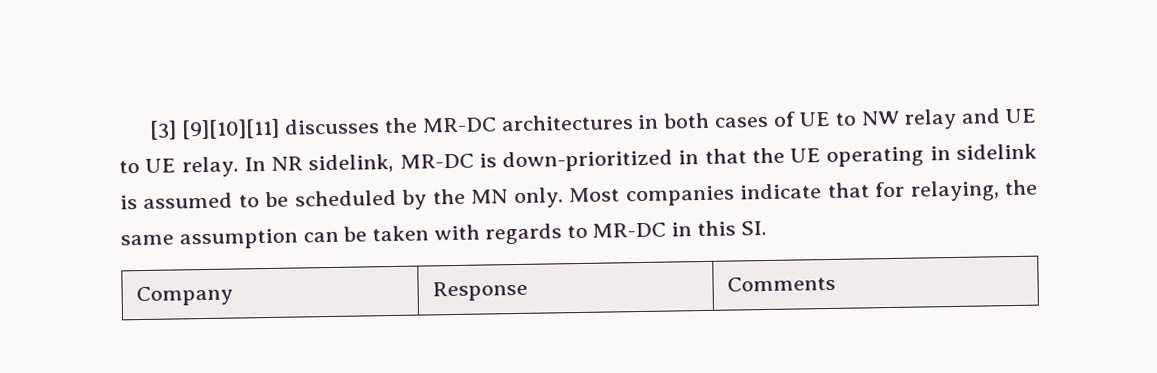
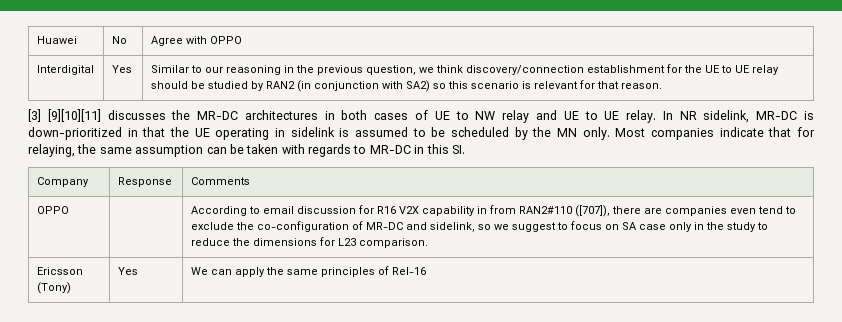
(148, 130) none -> [36,36,77,44] [111,36,127,44] [150,36,242,46] [36,65,94,75] [111,65,132,73] [150,64,779,75] [150,80,662,92] Huawei | No | Agree with OPPO // Interdigital | Yes | Similar to our reasoning in the previous question, we think discovery/connection establishment for the UE to UE relay should be studied by RAN2 (in conjunction with SA2) so this scenario is relevant for that reason. //
(836, 283) none -> [36,206,69,214] [190,205,796,217] [190,221,768,232] [190,237,428,248] [36,267,83,275] [36,282,71,294] [117,267,138,275] [190,266,426,277] // OPPO | | According to email discussion for R16 V2X capability in from RAN2#110 ([707]), there are companies even tend to exclude the co-configuration of MR-DC and sidelink, so we suggest to focus on SA case only in the study to reduce the dimensions for L23 comparison. // Ericsson (Tony) | Yes | We can apply the same principles of Rel-16

